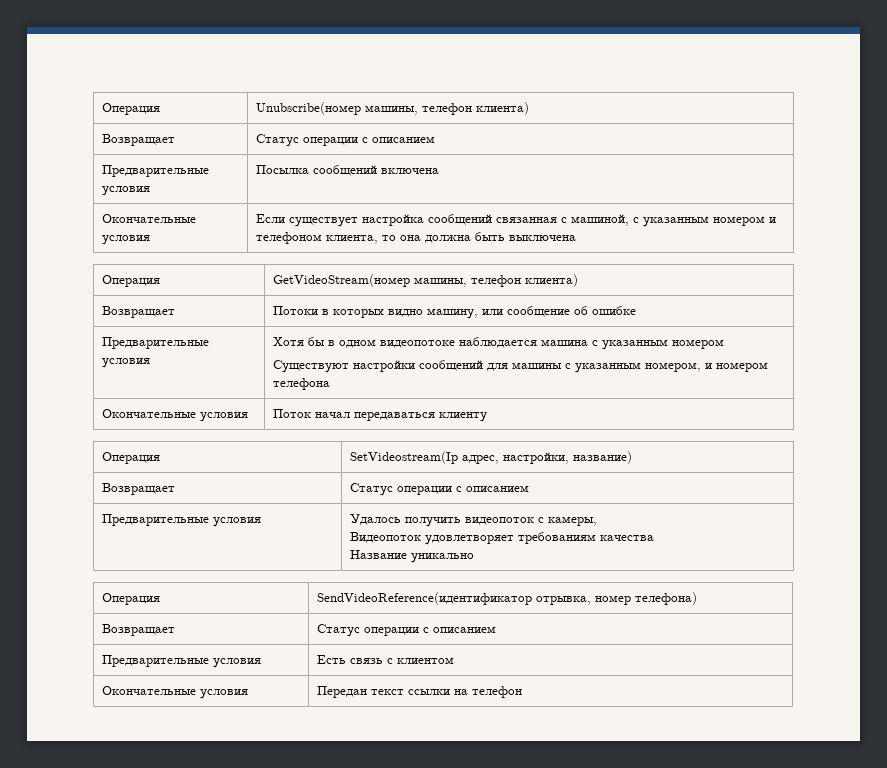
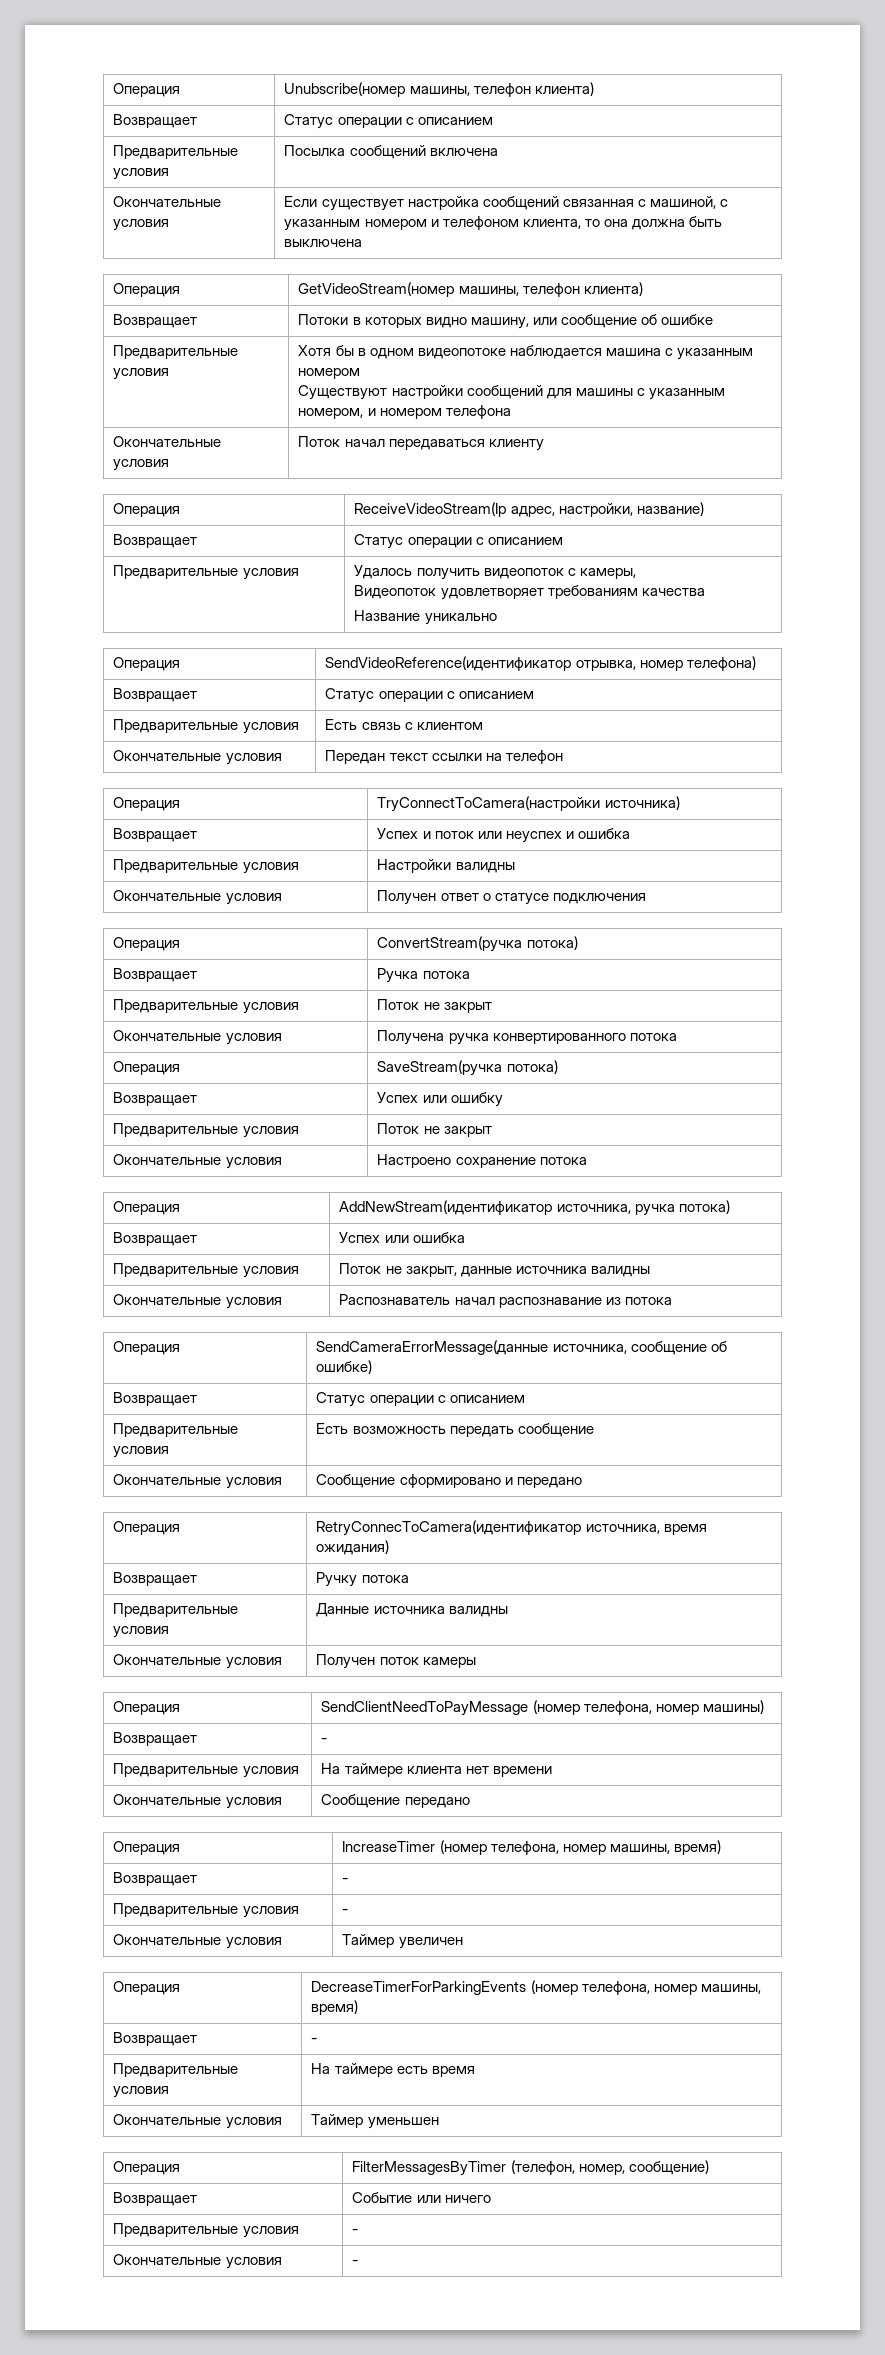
[349,451,458,464] SetVideostream(Ip -> [354,502,507,517] ReceiveVideoStream(Ip
(522, 692) none -> [113,797,181,811] [377,796,680,812] [113,828,198,842] [377,828,630,843] [113,859,299,874] [377,859,515,873] [113,890,282,905] [377,890,646,905] [113,937,181,951] [377,936,578,952] [113,968,198,982] [377,968,470,983] [113,999,299,1014] [377,999,492,1013] [113,1030,282,1045] [377,1030,677,1045] [113,1061,181,1075] [377,1060,558,1076] [113,1092,198,1106] [377,1092,503,1107] [113,1123,299,1138] [377,1123,492,1137] [113,1154,282,1169] [377,1154,587,1168] [113,1201,181,1215] [339,1200,730,1216] [113,1232,198,1246] [339,1232,465,1243] [113,1263,299,1278] [339,1263,650,1277] [113,1294,282,1309] [339,1294,672,1308] [113,1341,181,1355] [316,1340,727,1355] [316,1360,373,1374] [113,1392,198,1406] [316,1392,525,1407] [113,1423,239,1437] [113,1446,170,1458] [316,1423,594,1437] [113,1474,282,1489] [316,1474,582,1488] [113,1521,181,1535] [316,1520,707,1536] [316,1540,390,1555] [113,1572,198,1586] [316,1572,409,1587] [113,1603,239,1617] [113,1626,170,1638] [316,1603,508,1617] [113,1654,282,1669] [316,1654,476,1669] [113,1701,181,1715] [321,1700,764,1716] [113,1732,198,1746] [321,1738,328,1743] [113,1763,299,1778] [321,1763,552,1777] [113,1794,282,1809] [321,1794,470,1808] [113,1841,181,1855] [342,1840,721,1855] [113,1872,198,1886] [342,1878,349,1883] [113,1903,299,1918] [342,1909,349,1914] [113,1934,282,1949] [342,1934,463,1949] [113,1981,181,1995] [311,1980,761,1995] [311,2000,359,2015] [113,2032,198,2046] [311,2038,318,2043] [113,2063,239,2077] [113,2086,170,2098] [311,2063,475,2077] [113,2114,282,2129] [311,2114,439,2129] [113,2161,181,2175] [352,2160,709,2176] [113,2192,198,2206] [352,2192,491,2203] [113,2223,299,2238] [352,2229,359,2234] [113,2254,282,2269] [352,2260,359,2265] // Операция | TryConnectToCamera(настройки источника) // Возвращает | Успех и поток или неуспех и ошибка // Предварительные условия | Настройки валидны // Окончательные условия | Получен ответ о статусе подключения // Операция | ConvertStream(ручка потока) // Возвращает | Ручка потока // Предварительные условия | Поток не закрыт // Окончательные условия | Получена ручка конвертированного потока // Операция | SaveStream(ручка потока) // Возвращает | Успех или ошибку // Предварительные условия | Поток не закрыт // Окончательные условия | Настроено сохранение потока // Операция | AddNewStream(идентификатор источника, ручка потока) // Возвращает | Успех или ошибка // Предварительные условия | Поток не закрыт, данные источника валидны // Окончательные условия | Распознаватель начал распознавание из потока // Операция | SendCameraErrorMessage(данные источника, сообщение об ошибке) // Возвращает | Статус операции с описанием // Предварительные условия | Есть возможность передать сообщение // Окончательные условия | Сообщение сформировано и передано // Операция | RetryConnecToCamera(идентификатор источника, время ожидания) // Возвращает | Ручку потока // Предварительные условия | Данные источника валидны // Окончательные условия | Получен поток камеры // Операция | SendClientNeedToPayMessage (номер телефона, номер машины) // Возвращает | - // Предварительные условия | На таймере клиента нет времени // Окончательные условия | Сообщение передано // Операция | IncreaseTimer (номер телефона, номер машины, время) // Возвращает | - // Предварительные условия | - // Окончательные условия | Таймер увеличен // Операция | DecreaseTimerForParkingEvents (номер телефона, номер машины, время) // Возвращает | - // Предварительные условия | На таймере есть время // Окончательные условия | Таймер уменьшен // Операция | FilterMessagesByTimer (телефон, номер, сообщение) // Возвращает | Событие или ничего // Предварительные условия | - // Окончательные условия | -

